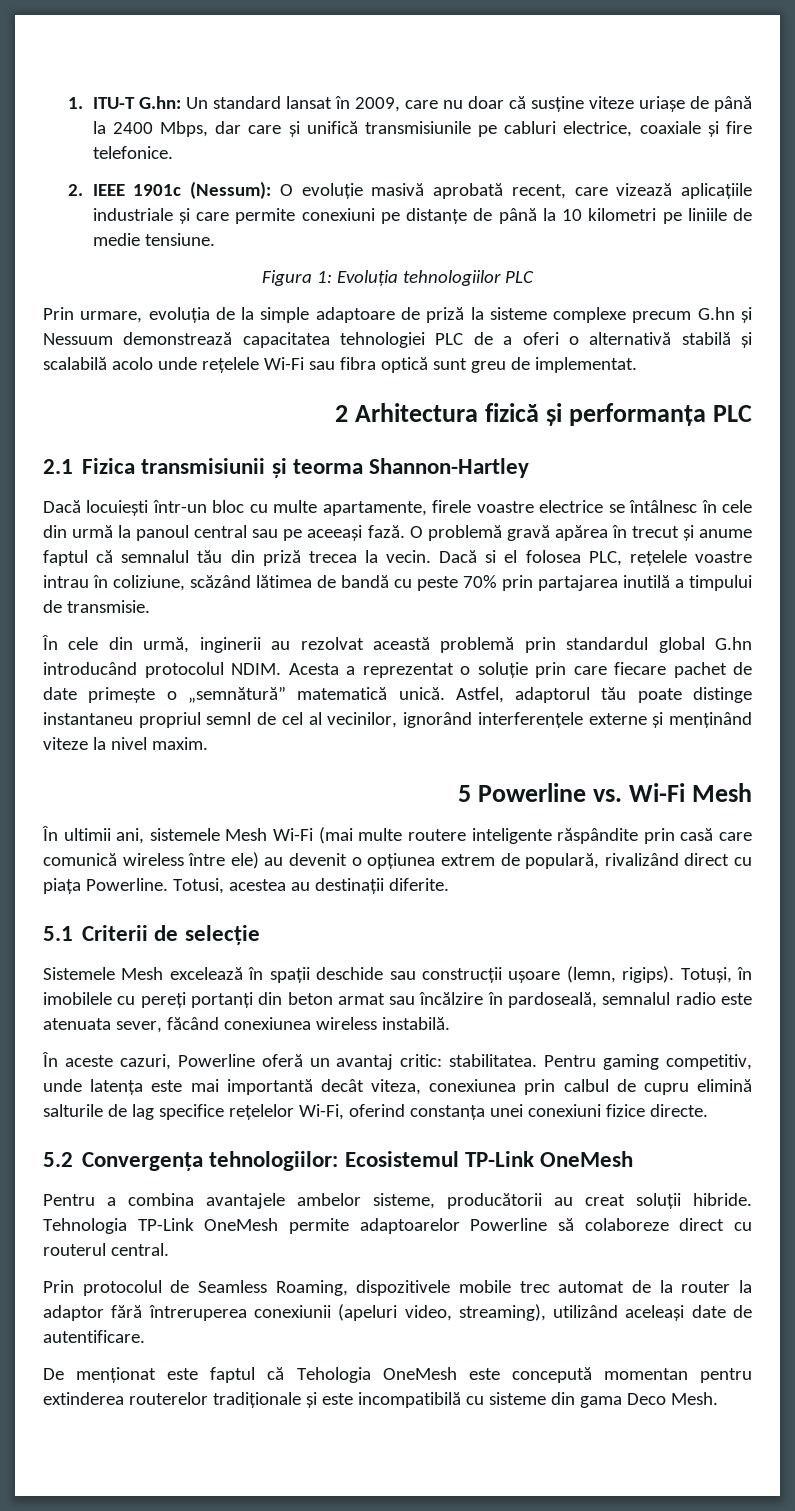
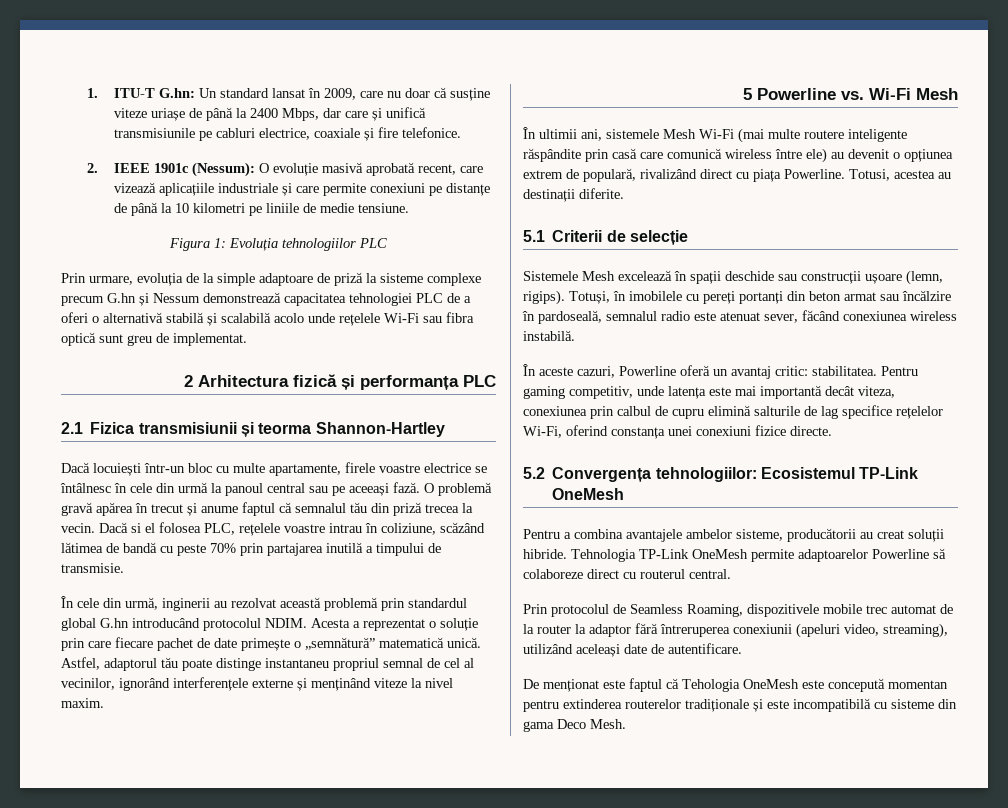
[43,333,113,345] Nessuum -> [153,293,200,303] Nessum
[206,712,252,725] semnl -> [383,658,423,668] semnal
[43,1018,111,1030] atenuata -> [720,312,760,321] atenuat

